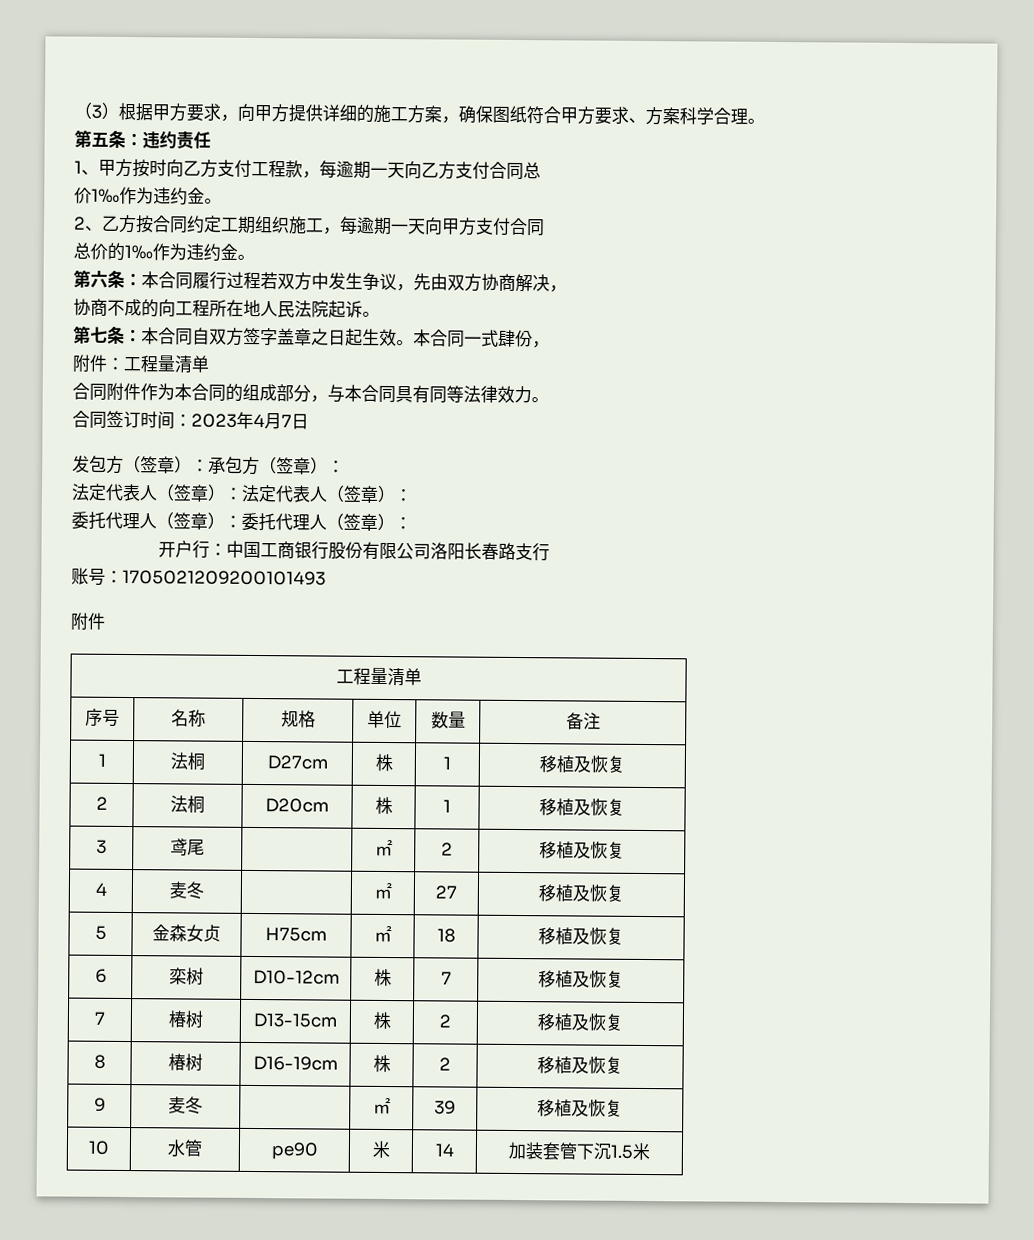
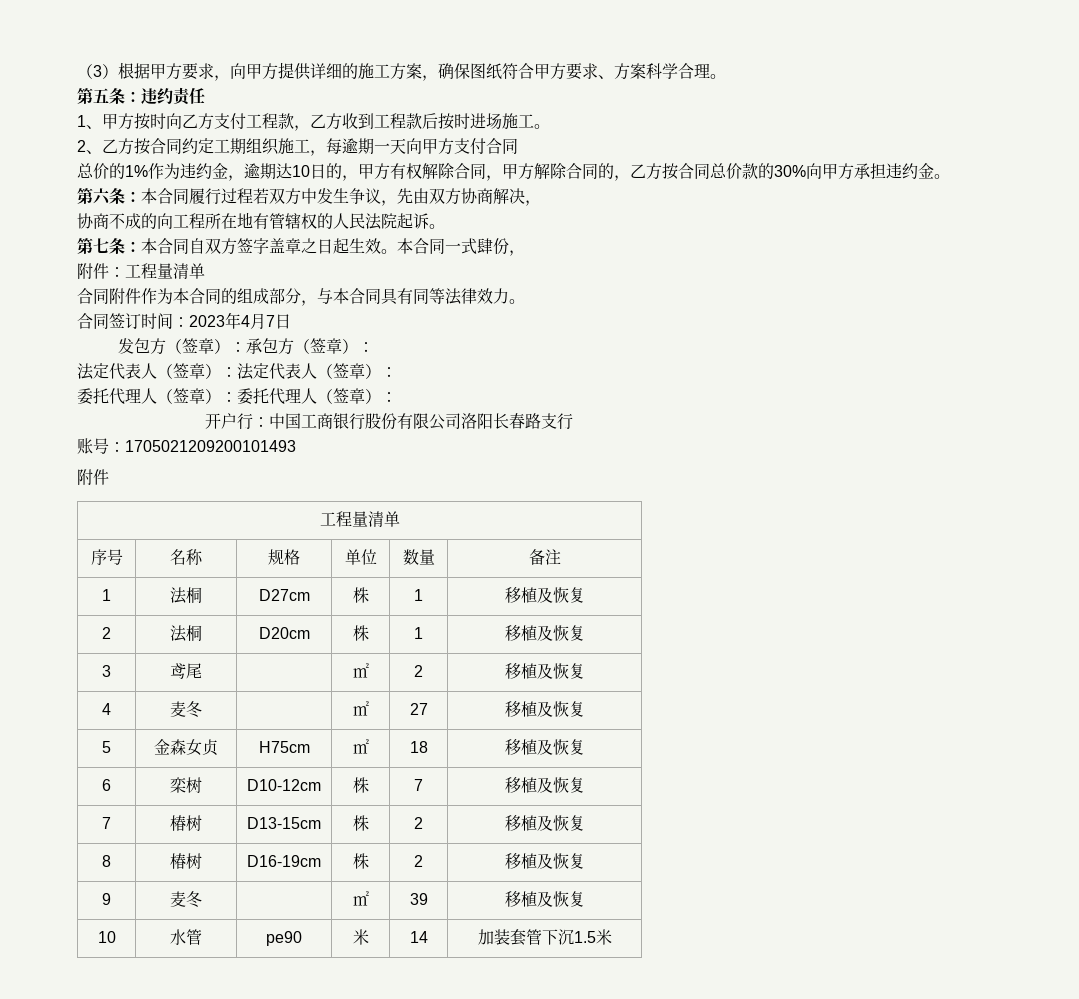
[319,160,541,181] [74,186,205,206] 每逾期一天向乙方支付合同总 // 价1‰作为违约金 -> [310,113,534,130] 乙方收到工程款后按时进场施工
[124,243,238,262] 1‰作为违约金 -> [125,163,934,181] 1%作为违约金，逾期达10日的，甲方有权解除合同，甲方解除合同的，乙方按合同总价款的30%向甲方承担违约金
(261, 308) none -> [253,213,333,229] 有管辖权的

